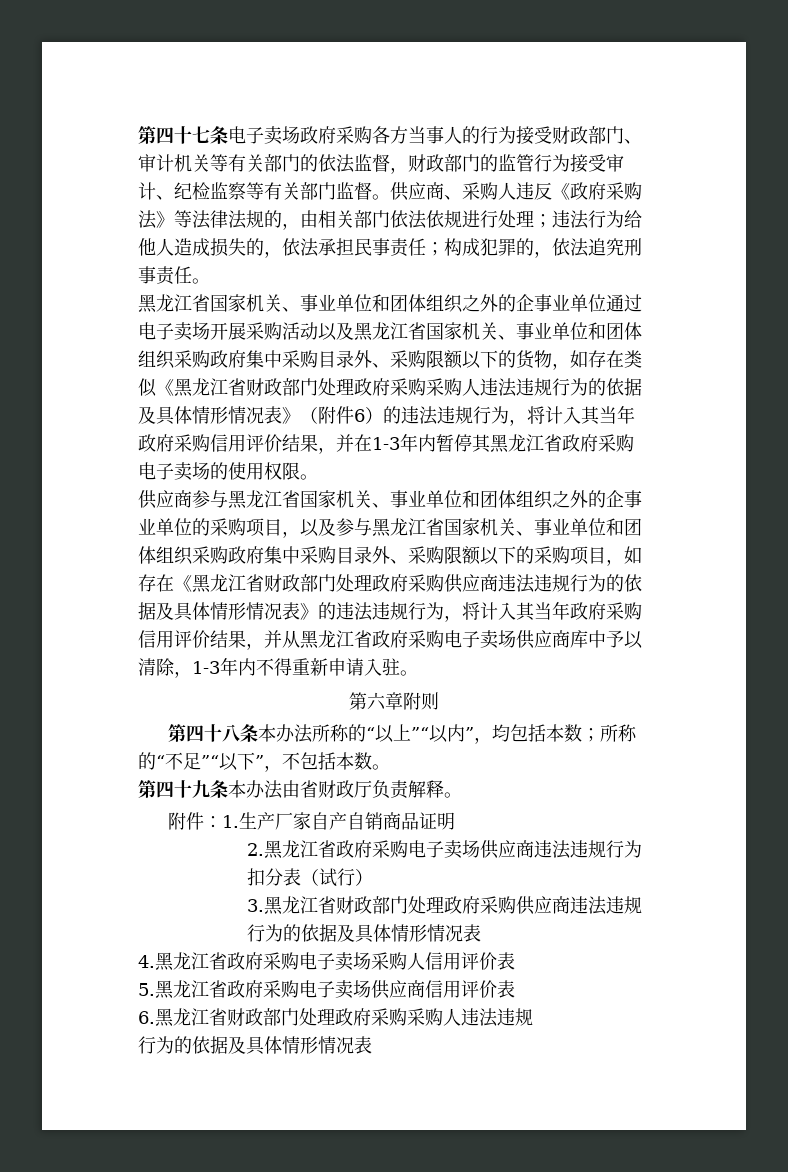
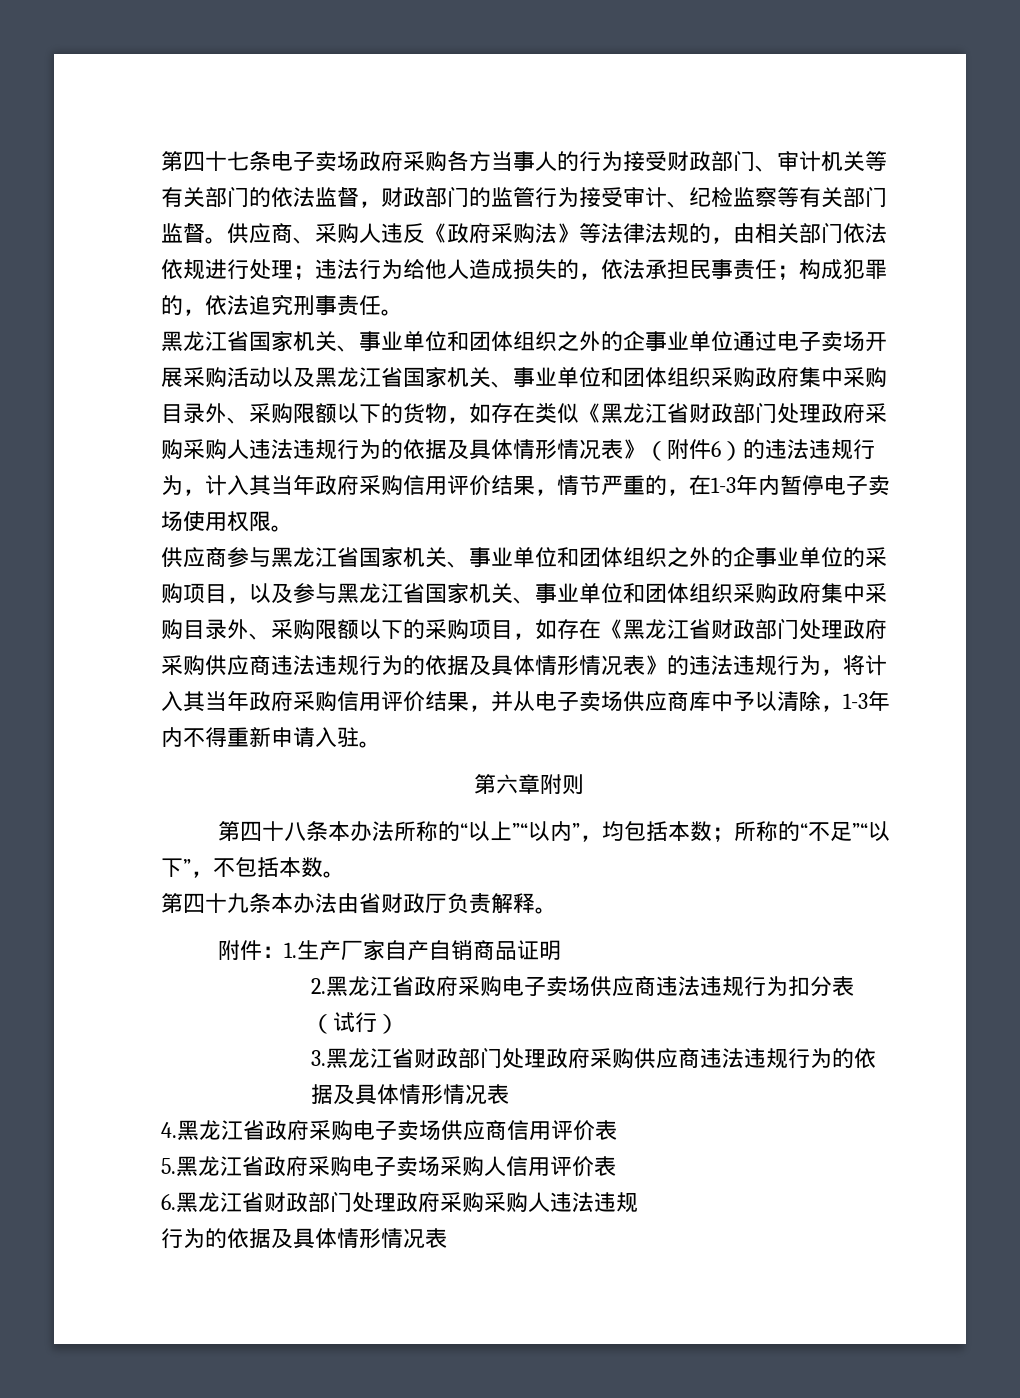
[527,405,635,425] [138,434,354,454] 将计入其当年政府采购信用评价结果，并 -> [205,474,689,496] 计入其当年政府采购信用评价结果，情节严重的，
[472,434,634,453] [138,462,228,481] 其黑龙江省政府采购电子卖场的 -> [824,475,890,496] [161,511,183,531] 电子卖场
[300,630,444,649] 黑龙江省政府采购 -> (535, 701) none
[371,952,425,970] 采购人 -> [441,1120,507,1141] 供应商
[371,980,425,999] 供应商 -> [440,1156,506,1176] 采购人

